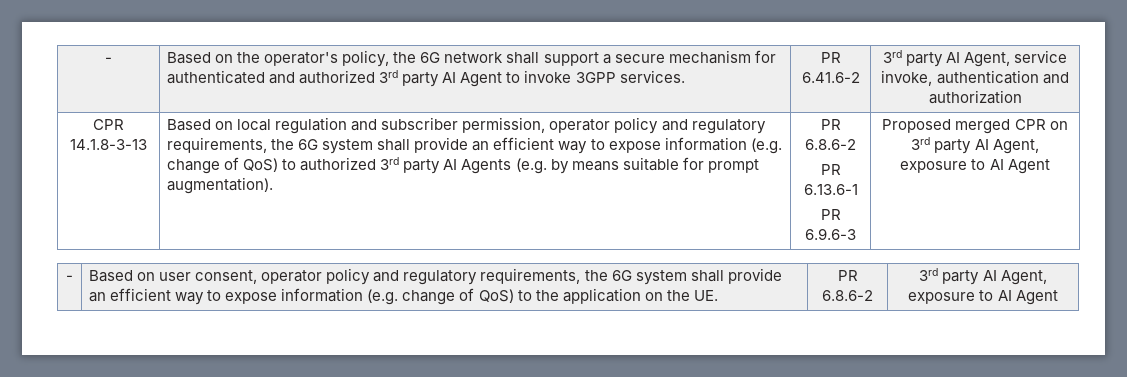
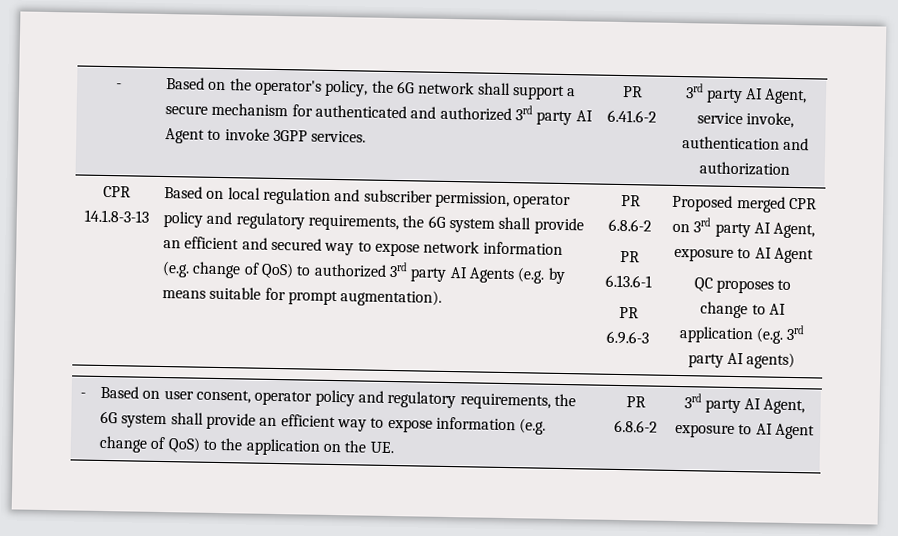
[558,139,661,154] way to expose -> [241,237,481,257] and secured way to expose network
(1050, 166) none -> [693,277,792,294] [700,301,786,319] [678,324,806,344] [687,352,796,370] // QC proposes to change to AI application (e.g. 3rd party AI agents)

